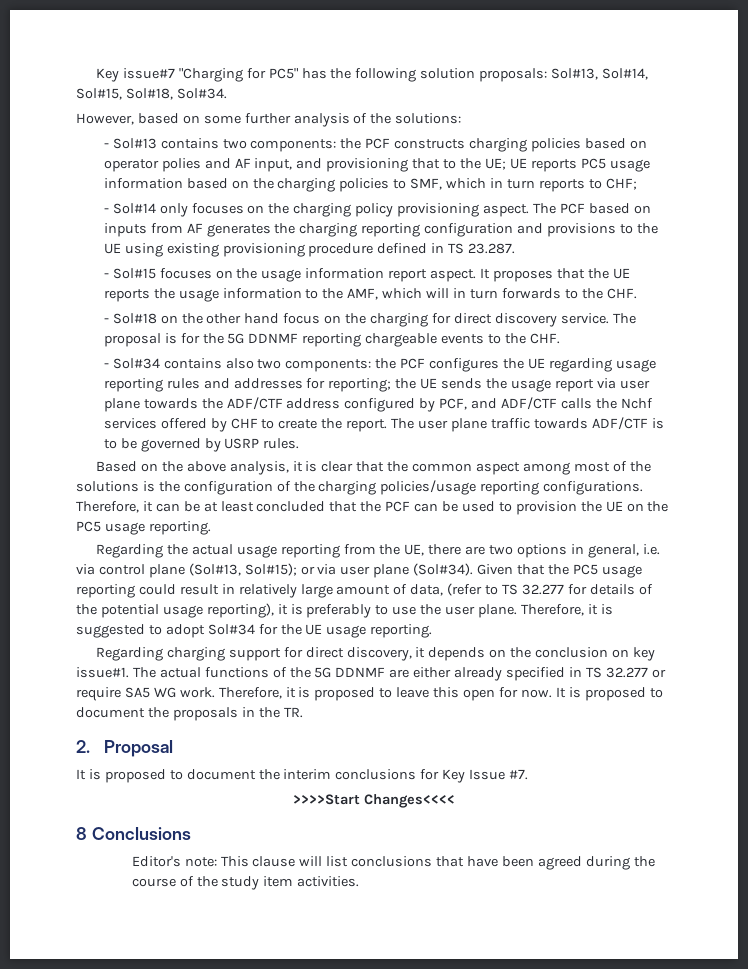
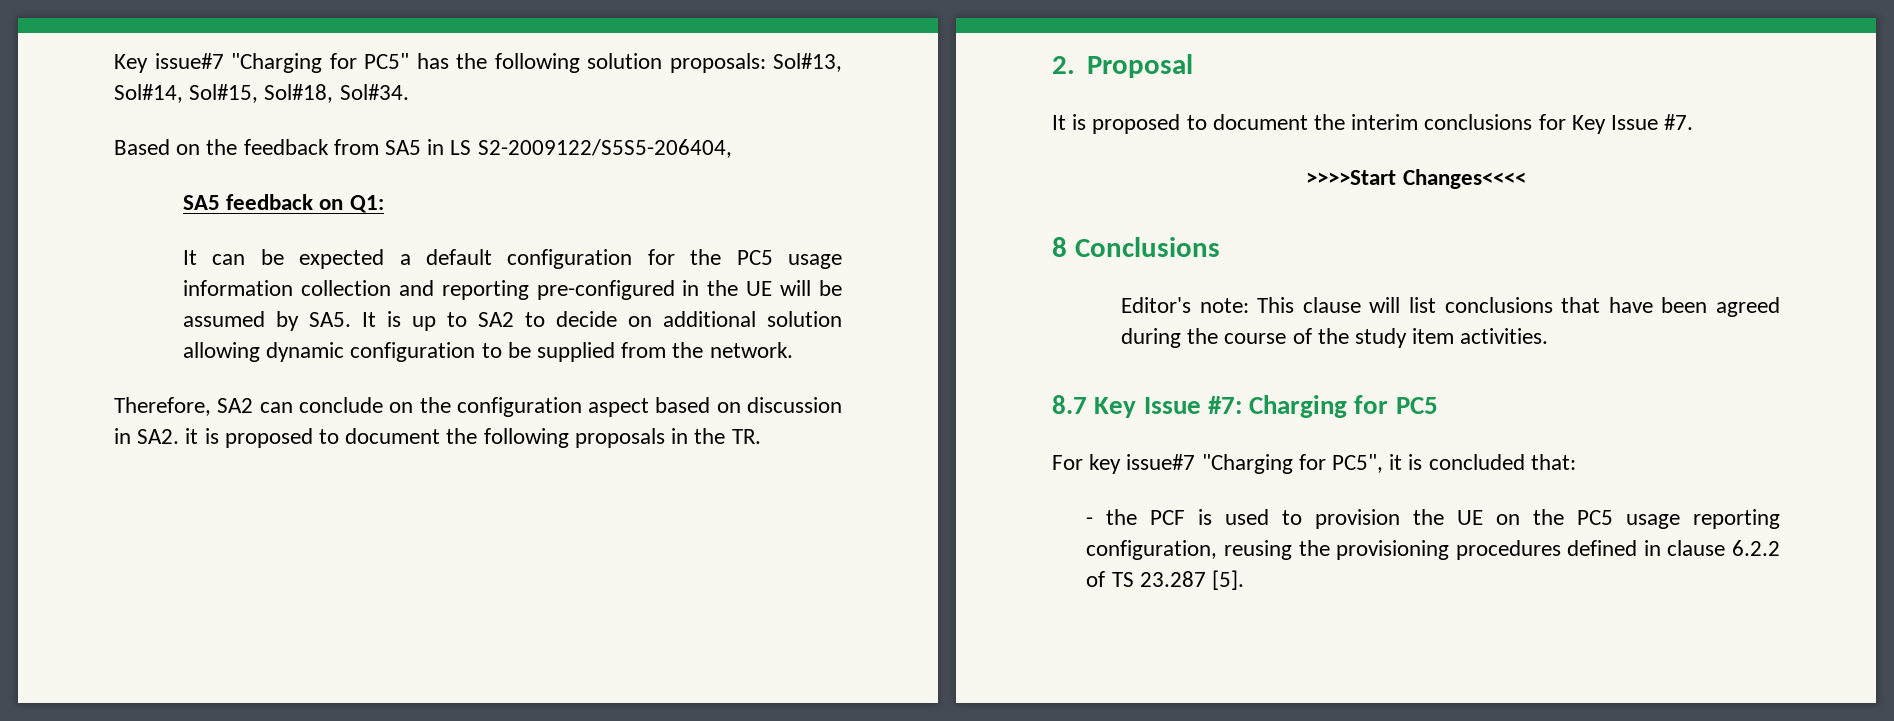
[76,113,462,127] [103,138,647,152] [103,158,650,172] [103,178,637,192] [103,203,651,217] [103,223,658,237] [103,243,516,257] [103,268,630,282] [103,288,637,302] [103,313,636,327] [103,333,560,347] [103,358,656,372] [103,378,650,392] [103,397,653,412] [103,417,664,432] [103,438,300,452] [95,461,651,475] [76,480,644,495] [76,501,669,515] [76,521,211,535] [95,544,660,558] [76,563,642,578] [76,583,653,598] [76,603,613,618] [76,624,433,638] [95,647,655,661] [76,667,666,681] [76,687,663,701] [76,707,169,718] However, based on some further analysis of the solutions: // - Sol#13 contains two components: the PCF constructs charging policies based on operator polies and AF input, and provisioning that to the UE; UE reports PC5 usage information based on the charging policies to SMF, which in turn reports to CHF; // - Sol#14 only focuses on the charging policy provisioning aspect. The PCF based on inputs from AF generates the charging reporting configuration and provisions to the UE using existing provisioning procedure defined in TS 23.287. // - Sol#15 focuses on the usage information report aspect. It proposes that the UE reports the usage information to the AMF, which will in turn forwards to the CHF. // - Sol#18 on the other hand focus on the charging for direct discovery service. The proposal is for the 5G DDNMF reporting chargeable events to the CHF. // - Sol#34 contains also two components: the PCF configures the UE regarding usage reporting rules and addresses for reporting; the UE sends the usage report via user plane towards the ADF/CTF address configured by PCF, and ADF/CTF calls the Nchf services offered by CHF to create the report. The user plane traffic towards ADF/CTF is to be governed by USRP rules. // Based on the above analysis, it is clear that the common aspect among most of the solutions is the configuration of the charging policies/usage reporting configurations. Therefore, it can be at least concluded that the PCF can be used to provision the UE on the PC5 usage reporting. // Regarding the actual usage reporting from the UE, there are two options in general, i.e. via control plane (Sol#13, Sol#15); or via user plane (Sol#34). Given that the PC5 usage reporting could result in relatively large amount of data, (refer to TS 32.277 for details of the potential usage reporting), it is preferably to use the user plane. Therefore, it is suggested to adopt Sol#34 for the UE usage reporting. // Regarding charging support for direct discovery, it depends on the conclusion on key issue#1. The actual functions of the 5G DDNMF are either already specified in TS 32.277 or require SA5 WG work. Therefore, it is proposed to leave this open for now. It is proposed to document the -> [114,139,732,158] [182,194,384,213] [182,249,842,269] [182,280,842,300] [182,311,843,331] [182,342,793,362] [114,397,842,417] [114,428,569,448] Based on the feedback from SA5 in LS S2-2009122/S5S5-206404, // SA5 feedback on Q1: // It can be expected a default configuration for the PC5 usage information collection and reporting pre-configured in the UE will be assumed by SA5. It is up to SA2 to decide on additional solution allowing dynamic configuration to be supplied from the network. // Therefore, SA2 can conclude on the configuration aspect based on discussion in SA2. it is proposed to document the following
(360, 881) none -> [1052,395,1438,418] [1052,454,1576,474] [1086,509,1780,529] [1086,540,1780,560] [1086,570,1245,590] // 8.7 Key Issue #7: Charging for PC5 // For key issue#7 "Charging for PC5", it is concluded that: // - the PCF is used to provision the UE on the PC5 usage reporting configuration, reusing the provisioning procedures defined in clause 6.2.2 of TS 23.287 [5].

